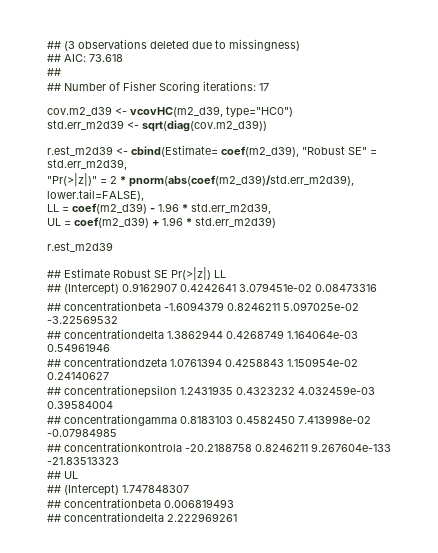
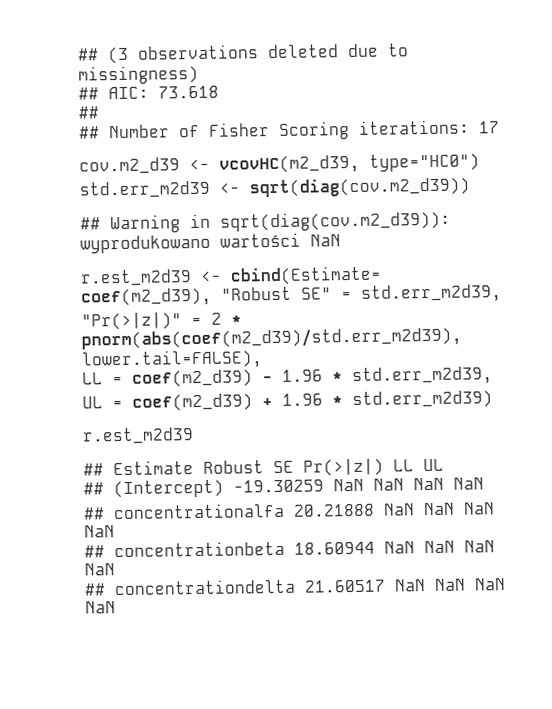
(267, 126) none -> [80,210,451,234] [80,232,341,254] // ## Warning in sqrt(diag(cov.m2_d39)): wyprodukowano wartości NaN
[47,283,377,295] [47,301,359,311] [47,315,118,324] [47,329,358,339] [47,343,110,352] [47,357,358,367] [47,372,109,380] [47,385,375,398] [47,400,113,409] [47,414,371,426] [47,428,117,437] [47,442,391,452] [47,457,119,465] [47,471,78,479] [47,484,189,496] [47,498,234,508] [47,512,237,522] // ## (Intercept) 0.9162907 0.4242641 3.079451e-02 0.08473316 // ## concentrationbeta -1.6094379 0.8246211 5.097025e-02 -3.22569532 // ## concentrationdelta 1.3862944 0.4268749 1.164064e-03 0.54961946 // ## concentrationdzeta 1.0761394 0.4258843 1.150954e-02 0.24140627 // ## concentrationepsilon 1.2431935 0.4323232 4.032459e-03 0.39584004 // ## concentrationgamma 0.8183103 0.4582450 7.413998e-02 -0.07984985 // ## concentrationkontrola -20.2188758 0.8246211 9.267604e-133 -21.83513323 // ## UL // ## (Intercept) 1.747848307 // ## concentrationbeta 0.006819493 // ## concentrationdelta 2.222969261 -> [423,458,444,472] [83,477,484,499] [83,502,495,520] [84,525,115,538] [84,540,495,558] [84,563,115,576] [84,578,506,596] [85,601,116,614] UL // ## (Intercept) -19.30259 NaN NaN NaN NaN // ## concentrationalfa 20.21888 NaN NaN NaN NaN // ## concentrationbeta 18.60944 NaN NaN NaN NaN // ## concentrationdelta 21.60517 NaN NaN NaN NaN

